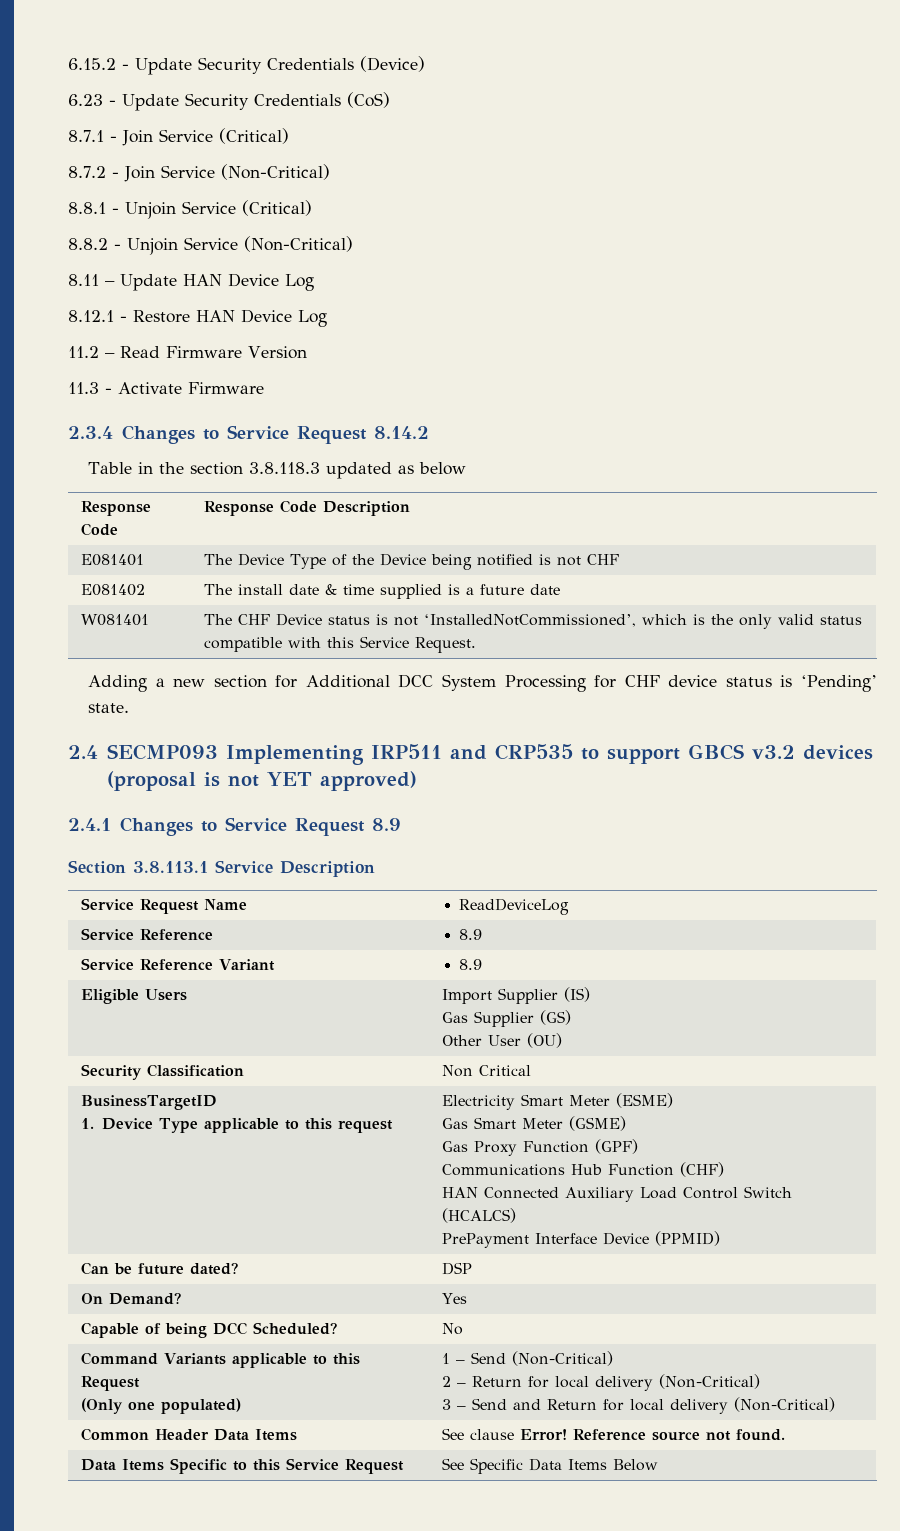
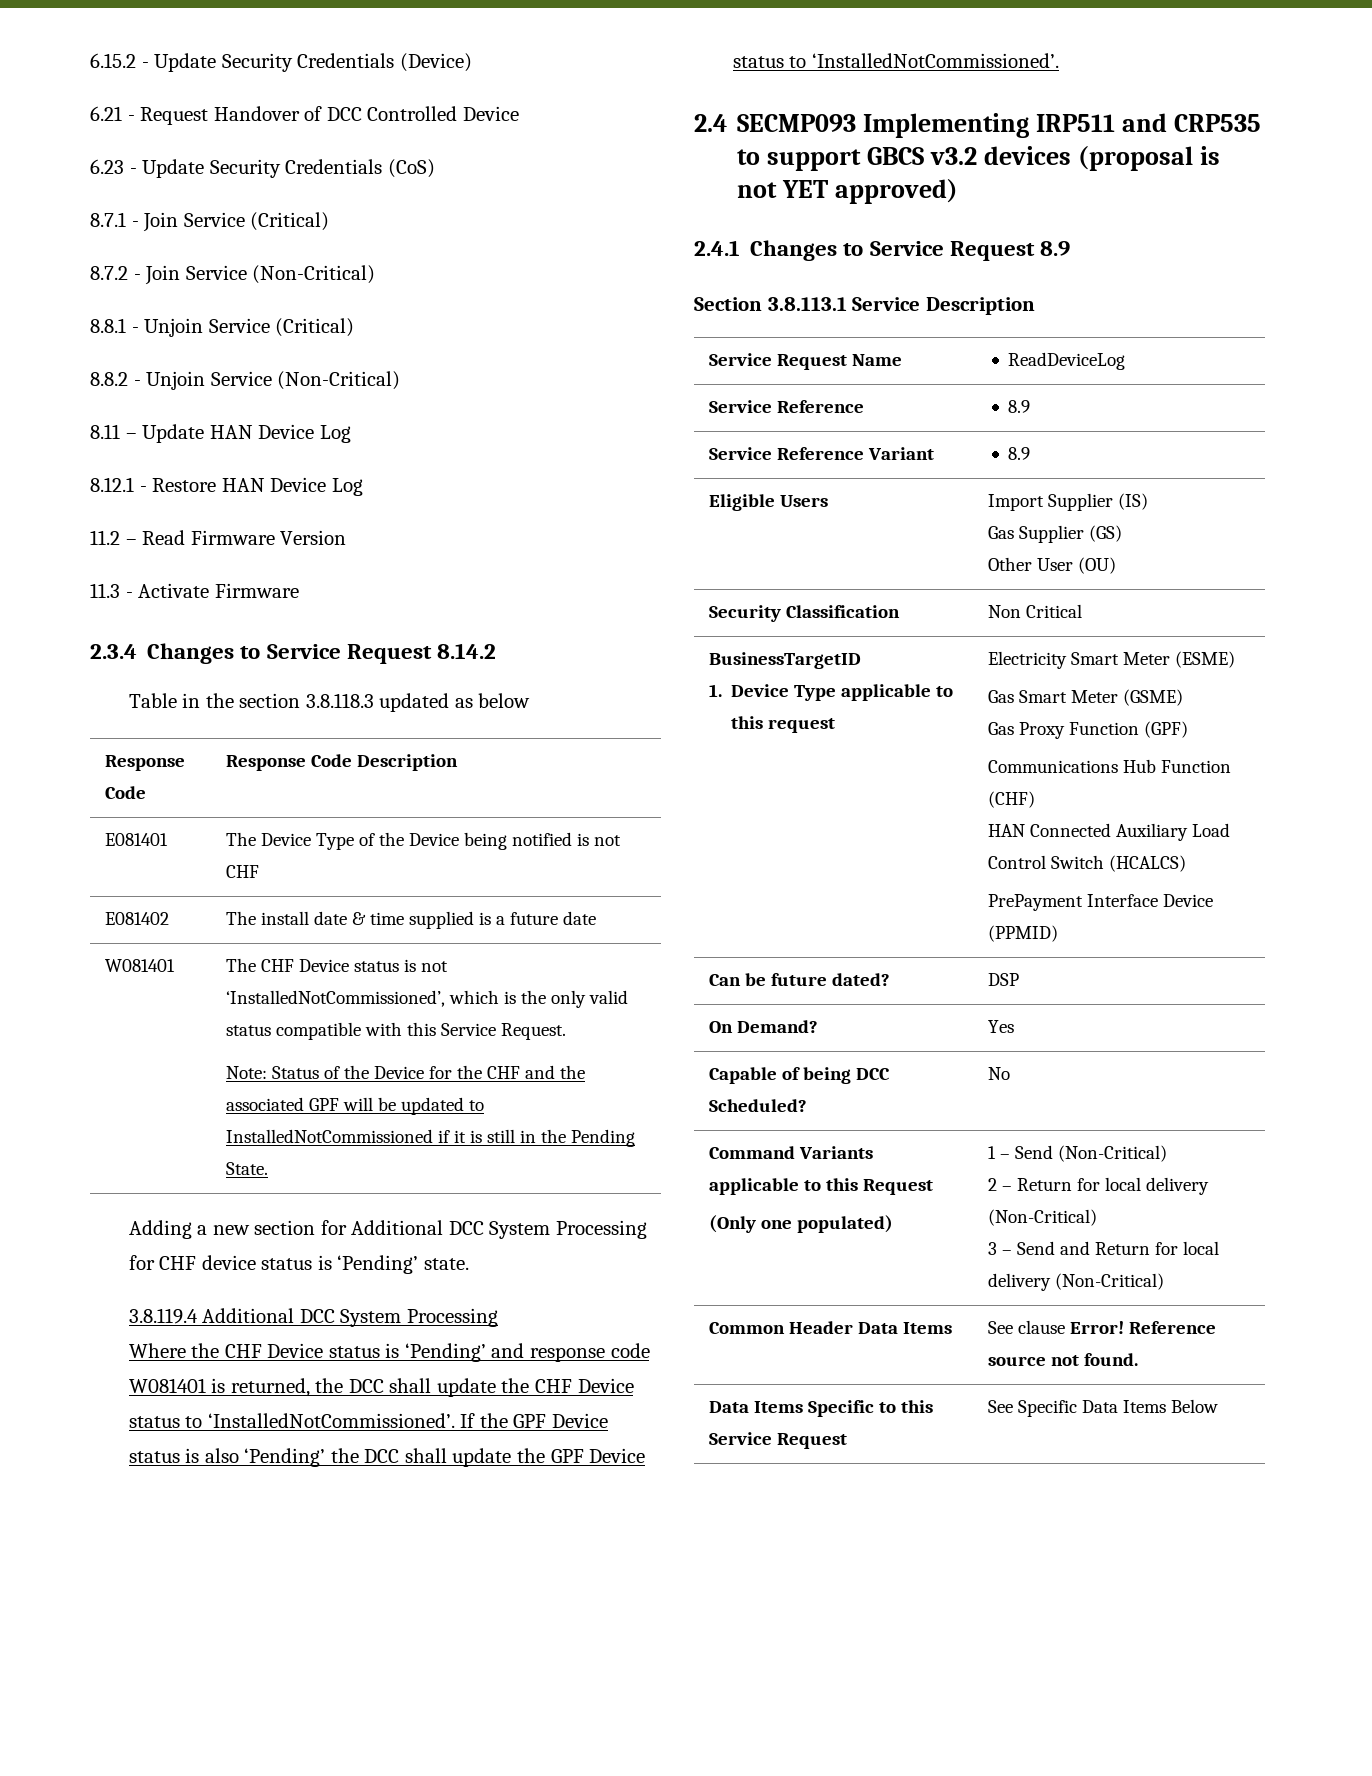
(425, 64) none -> [90,106,519,125] // 6.21 - Request Handover of DCC Controlled Device
(476, 645) none -> [225,1065,585,1079] [225,1097,484,1115] [225,1129,635,1147] [225,1162,268,1175] // Note: Status of the Device for the CHF and the associated GPF will be updated to InstalledNotCommissioned if it is still in the Pending State.
(129, 708) none -> [128,1308,498,1327] [128,1343,650,1362] [128,1378,634,1397] [128,1413,608,1428] [128,1448,646,1467] [732,53,1059,68] // 3.8.119.4 Additional DCC System Processing // Where the CHF Device status is ‘Pending’ and response code W081401 is returned, the DCC shall update the CHF Device status to ‘InstalledNotCommissioned’. If the GPF Device status is also ‘Pending’ the DCC shall update the GPF Device status to ‘InstalledNotCommissioned’.

